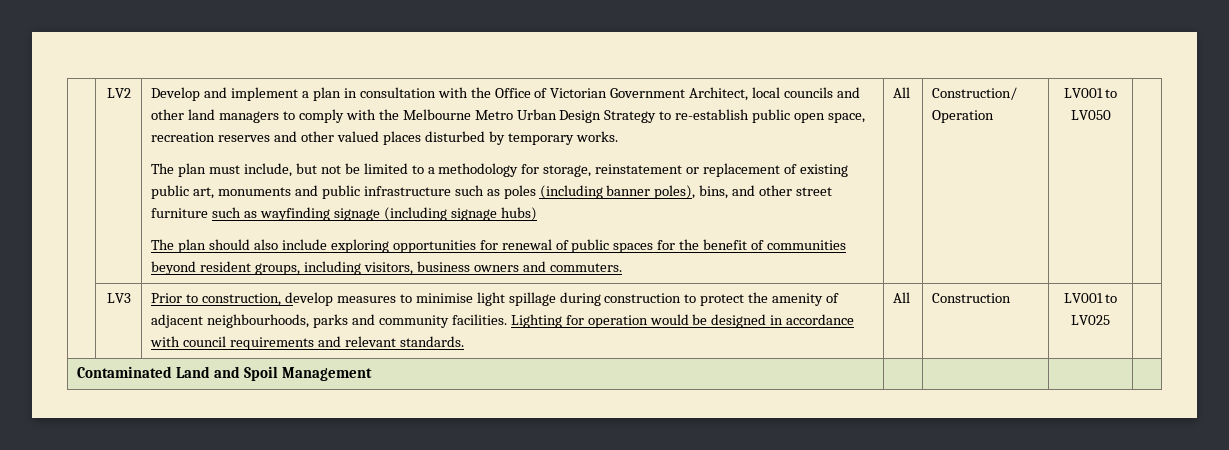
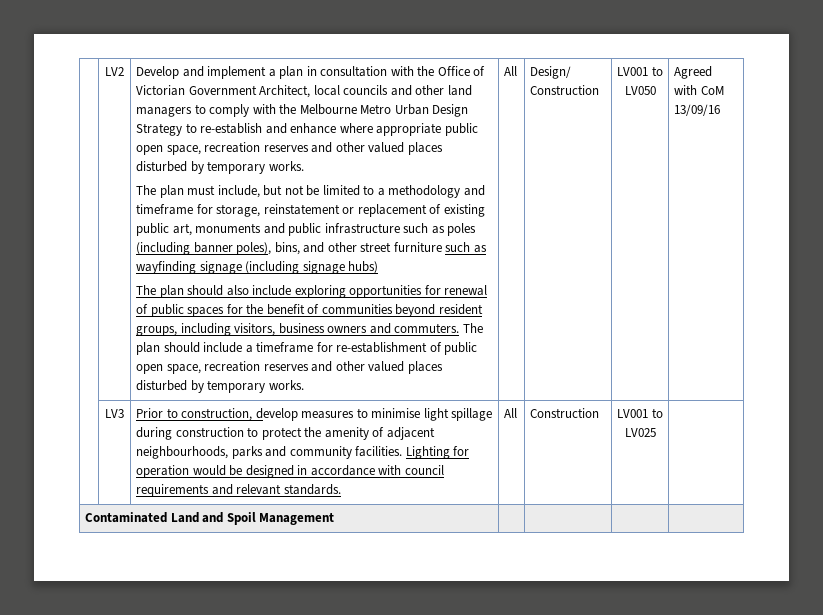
(750, 114) none -> [265,123,442,136] and enhance where appropriate
(519, 170) none -> [463,185,485,196] [136,204,194,215] and timeframe
[893,87,911,98] [932,87,1018,100] [932,110,995,123] | All | Construction/ Operation -> [462,323,483,333] [136,342,478,355] [136,361,443,374] [136,380,304,393] [504,66,518,76] [530,66,572,79] [530,85,600,95] The plan should include a timeframe for re-establishment of public open space, recreation reserves and other valued places disturbed by temporary works. | All | Design/ Construction
(1111, 115) none -> [674,66,713,79] [674,85,724,95] [674,104,721,116] Agreed with CoM 13/09/16

